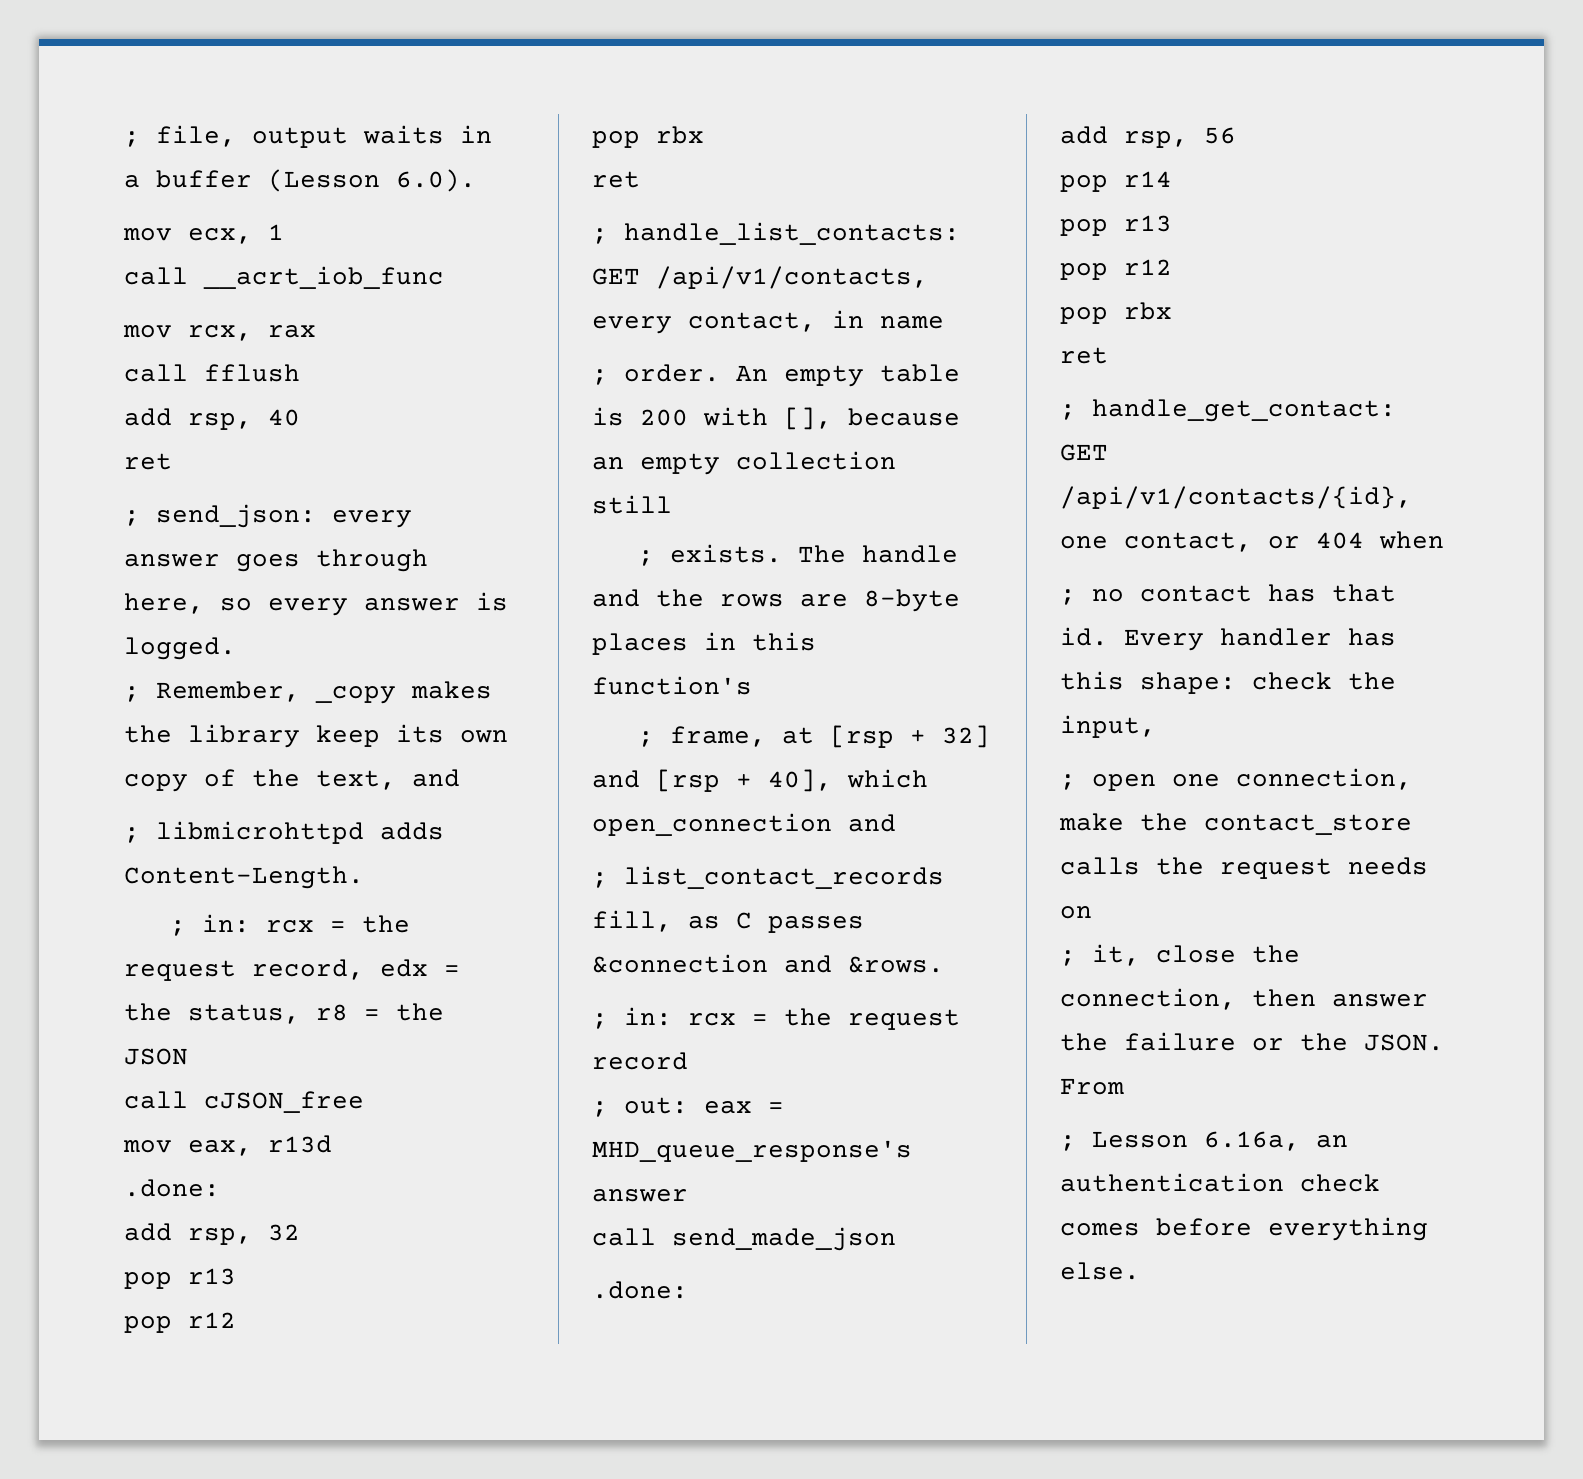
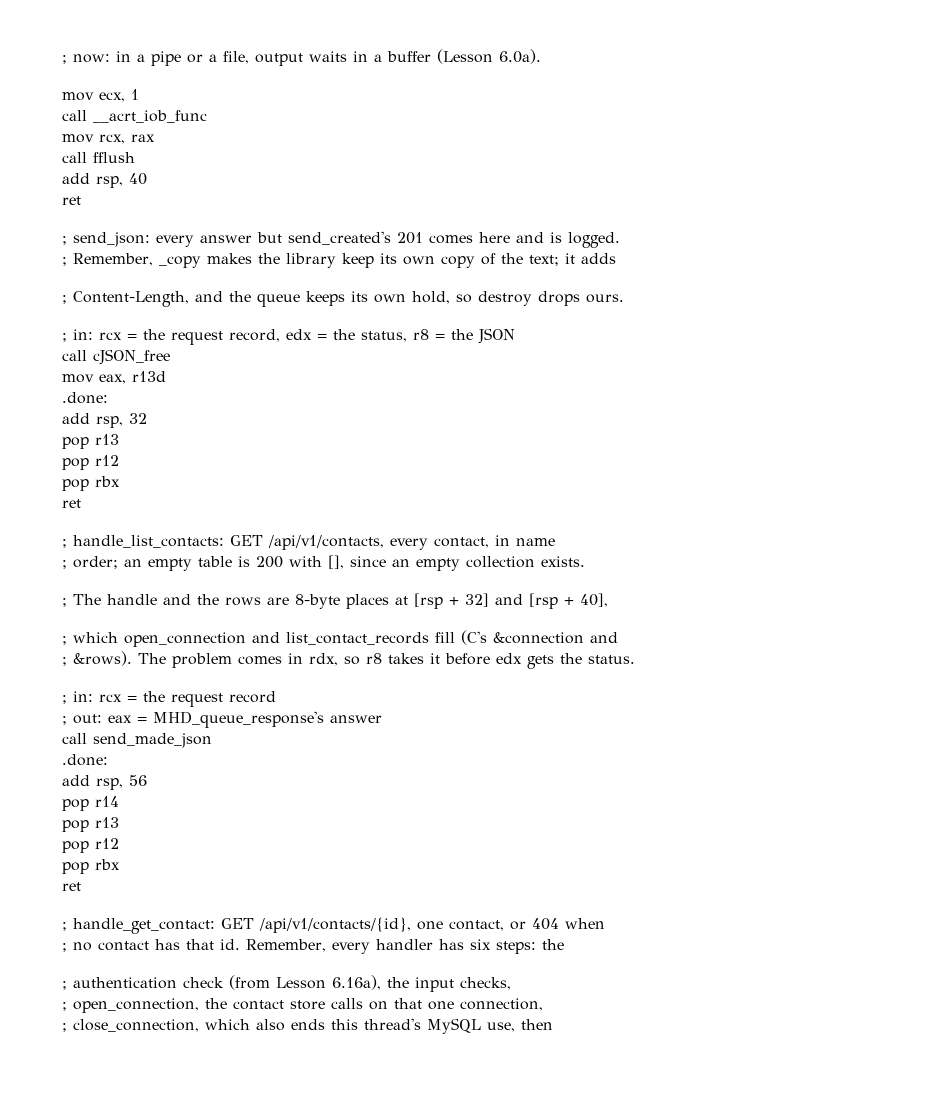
[124,131,140,147] ; -> [62,51,217,66] ; now: in a pipe or a
[396,169,476,192] 6.0). -> [499,49,541,64] 6.0a).
[236,549,428,572] [124,593,460,616] goes through here, so every answer -> [257,231,544,245] but send_created's 201 comes here and
[316,769,460,790] [124,821,444,844] [124,866,364,889] text, and // ; libmicrohttpd adds Content-Length. -> [529,253,616,266] [62,291,624,307] text; it adds // ; Content-Length, and the queue keeps its own hold, so destroy drops ours.
[624,364,768,382] order. An -> [73,556,142,569] order; an
[848,408,960,426] because -> [350,556,386,567] since
[592,495,672,514] [638,544,783,566] still // ; exists. -> [541,556,585,567] [62,597,67,607] exists. // ;
[704,632,816,651] [592,676,752,695] [638,726,767,747] in this function's // ; frame, -> (389, 601) none
(832, 780) none -> [62,635,67,645] // ;
[592,866,944,889] [592,910,864,933] [592,954,944,973] // ; list_contact_records fill, as C passes &connection and &rows. -> [286,630,618,645] [62,651,635,669] list_contact_records fill (C's &connection and // ; &rows). The problem comes in rdx, so r8 takes it before edx gets the status.
[1124,628,1396,651] [1060,671,1396,694] [1060,715,1156,738] [1060,768,1412,791] [1059,813,1412,835] [1060,857,1428,879] [1060,906,1092,919] [1060,944,1300,966] [1060,988,1428,1010] [1060,1032,1444,1051] [1060,1078,1124,1095] [1060,1131,1348,1151] [1060,1173,1380,1192] [1060,1217,1428,1241] [1060,1262,1140,1280] Every handler has this shape: check the input, // ; open one connection, make the contact_store calls the request needs on // ; it, close the connection, then answer the failure or the JSON. From // ; Lesson 6.16a, an authentication check comes before everything else. -> [246,939,564,954] [62,975,511,992] [62,998,543,1013] [62,1018,553,1034] Remember, every handler has six steps: the // ; authentication check (from Lesson 6.16a), the input checks, // ; open_connection, the contact store calls on that one connection, // ; close_connection, which also ends this thread's MySQL use, then

